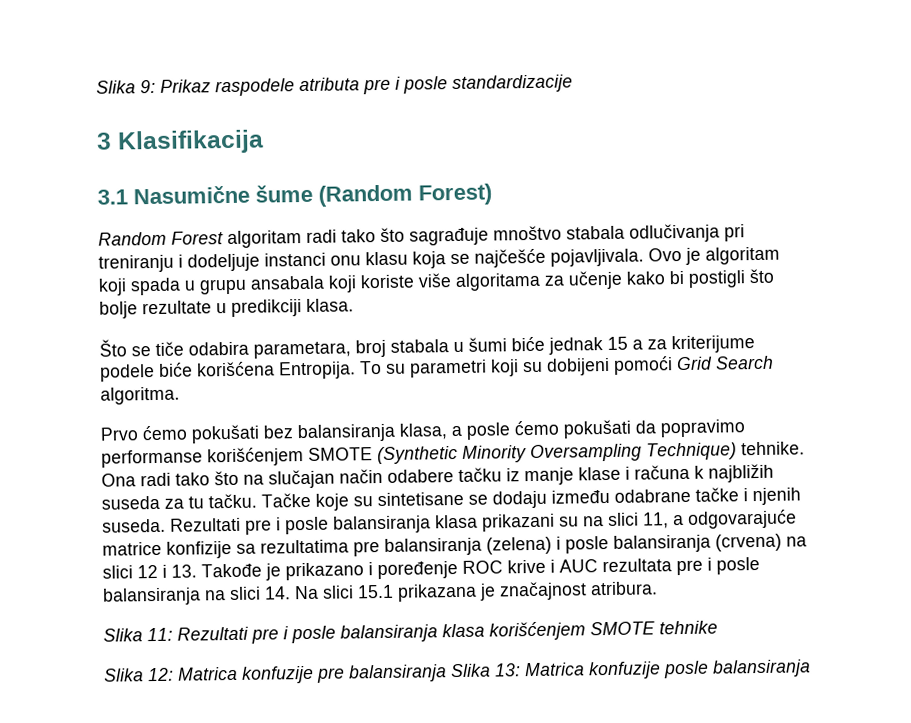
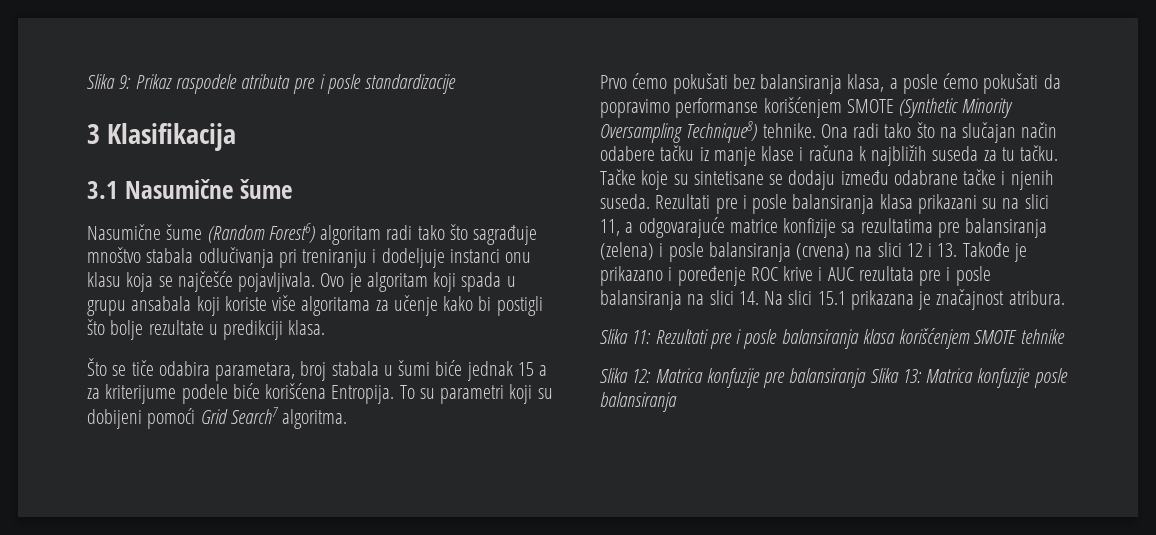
[318,183,492,207] [98,231,224,246] (Random Forest) // Random Forest -> [87,223,315,243] // Nasumične šume (Random Forest6)
[715,355,774,370] Search -> [230,407,278,424] Search7
[646,442,737,461] Technique) -> [686,121,758,143] Technique8)

